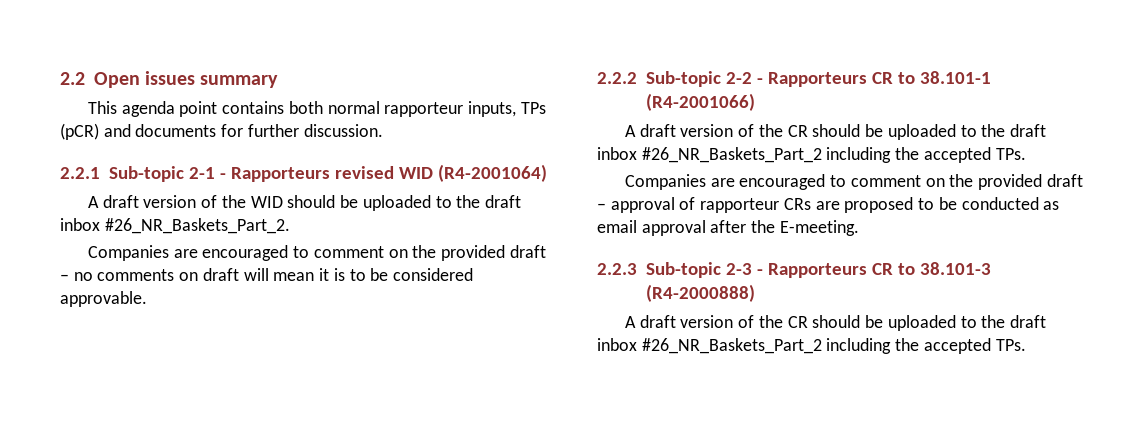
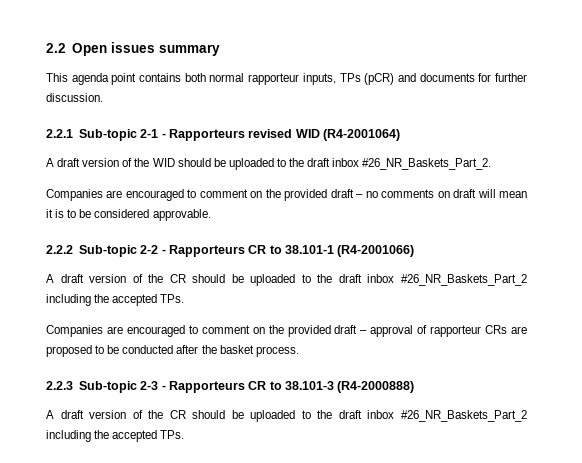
[1043,201,1060,210] [597,220,859,236] as email approval after the E-meeting. -> [176,345,299,357] after the basket process.

